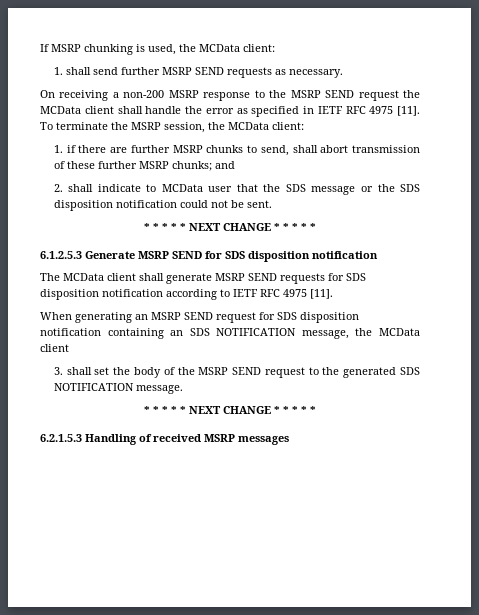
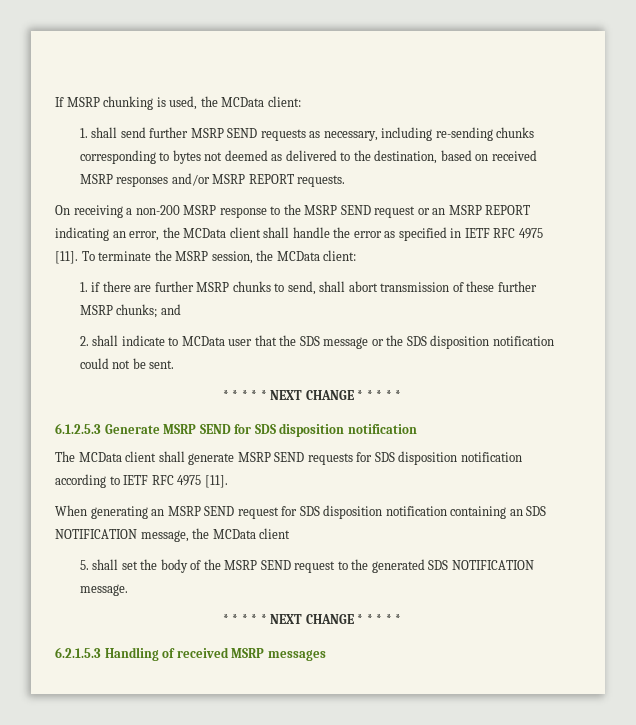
[288,69,343,78] necessary. -> [323,127,535,141] [79,150,537,164] [79,173,346,187] necessary, including re-sending chunks corresponding to bytes not deemed as delivered to the destination, based on received MSRP responses and/or MSRP REPORT requests.
(399, 95) none -> [417,205,531,215] [55,227,160,241] or an MSRP REPORT indicating an error,
[53,367,63,375] 3. -> [79,560,89,570] 5.

